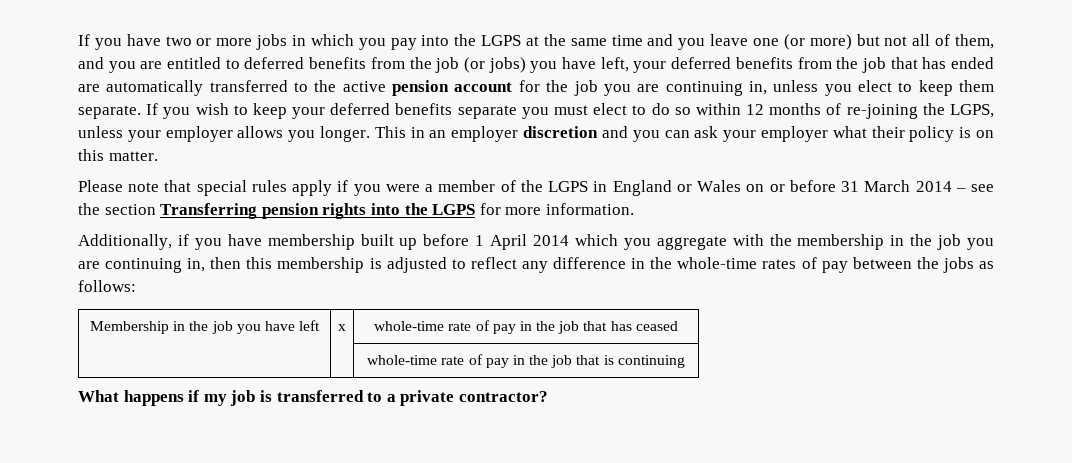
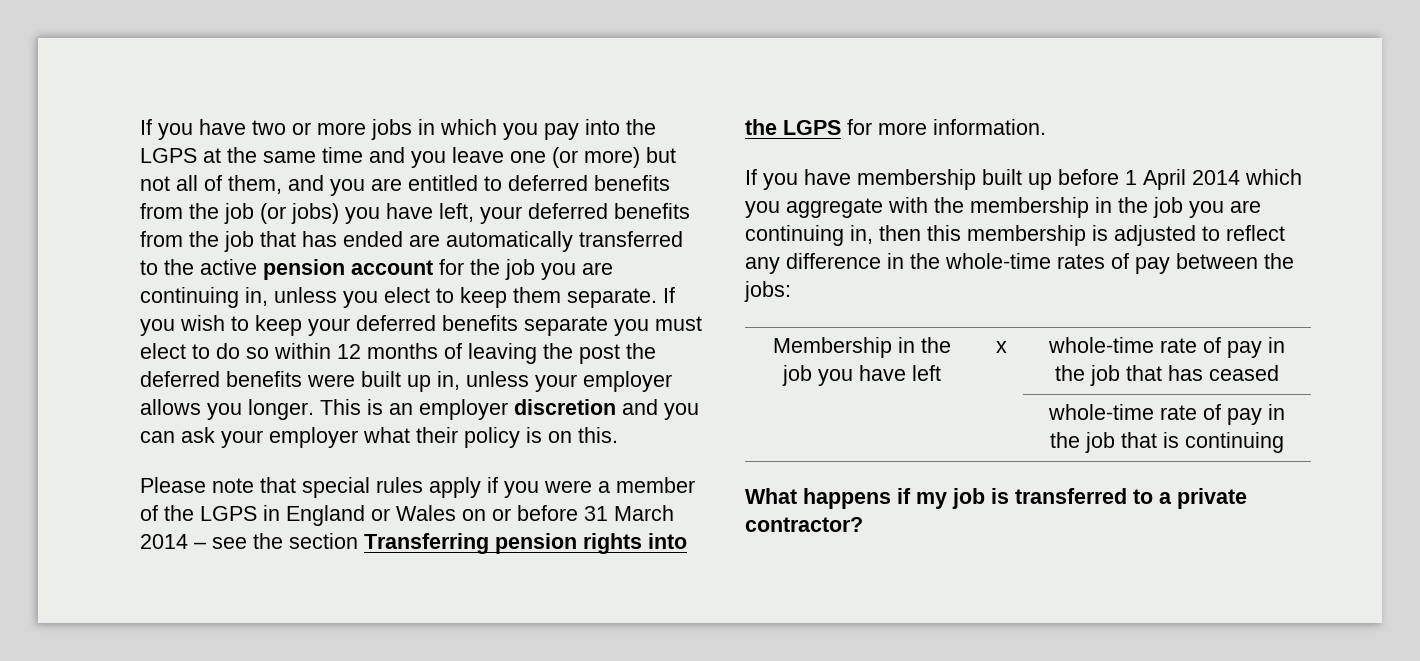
[846,103,994,119] re-joining the LGPS, -> [468,343,656,364] [140,371,460,392] leaving the post the deferred benefits were built up in,
[410,127,425,138] in -> [367,399,383,415] is
[78,149,158,161] this matter. -> [578,427,618,443] this.
[78,234,189,250] Additionally, if -> [745,169,757,185] If
[942,257,994,273] [78,280,136,292] jobs as follows: -> [744,281,791,302] jobs:

